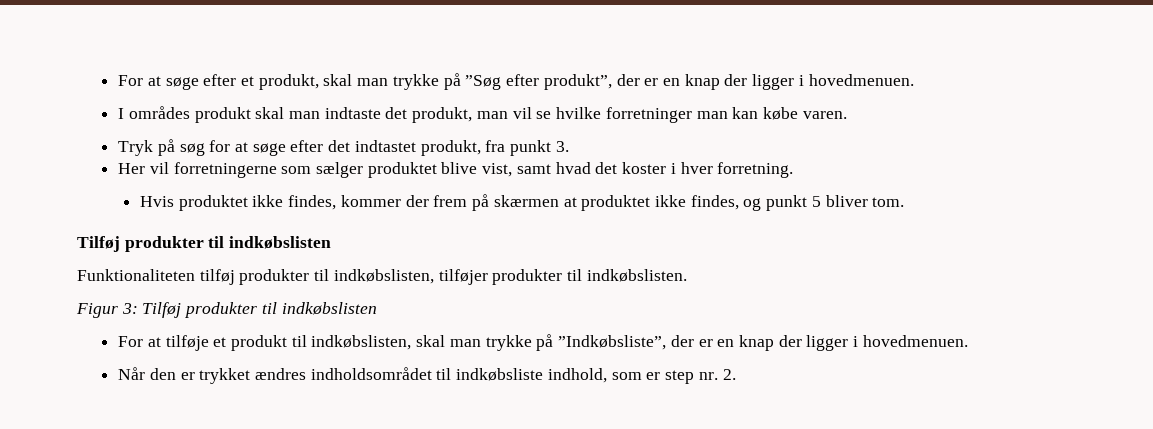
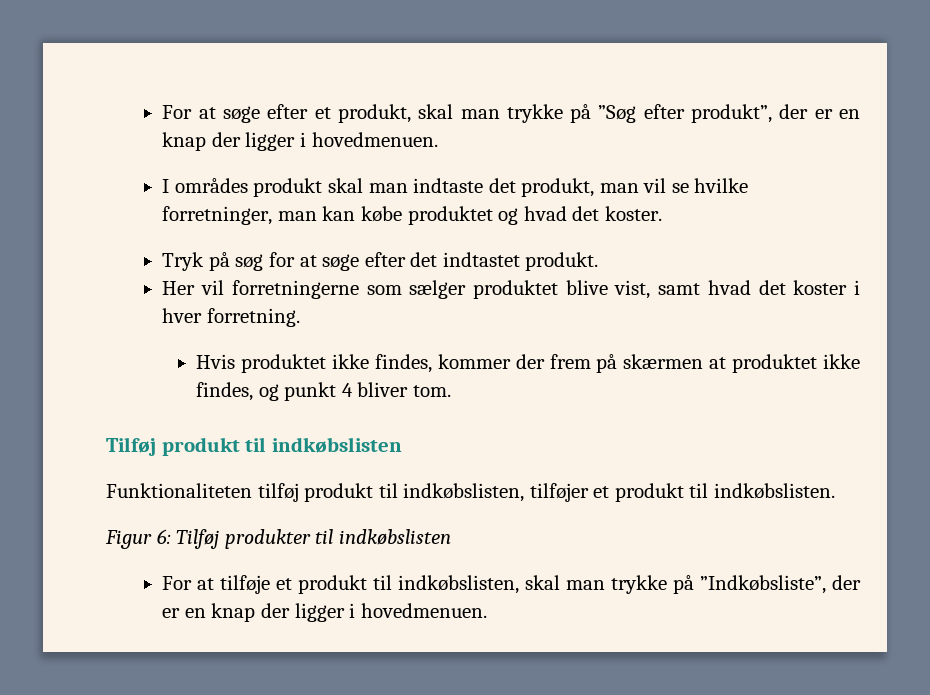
[605,107,692,123] forretninger -> [162,206,273,225] forretninger,
[802,111,847,119] varen. -> [407,206,662,225] produktet og hvad det koster.
[420,140,569,156] produkt, fra punkt 3. -> [525,252,599,271] produkt.
[811,196,821,207] 5 -> [341,383,353,397] 4
[124,236,204,252] produkter -> [161,437,240,456] produkt
[239,269,310,285] produkter -> [304,483,374,502] produkt
[492,269,563,285] produkter -> [593,483,684,502] et produkt
[121,303,138,314] 3: -> [156,529,171,544] 6:
[118,367,736,384] // Når den er trykket ændres indholdsområdet til indkøbsliste indhold, som er step nr. 2. -> (487, 610) none

